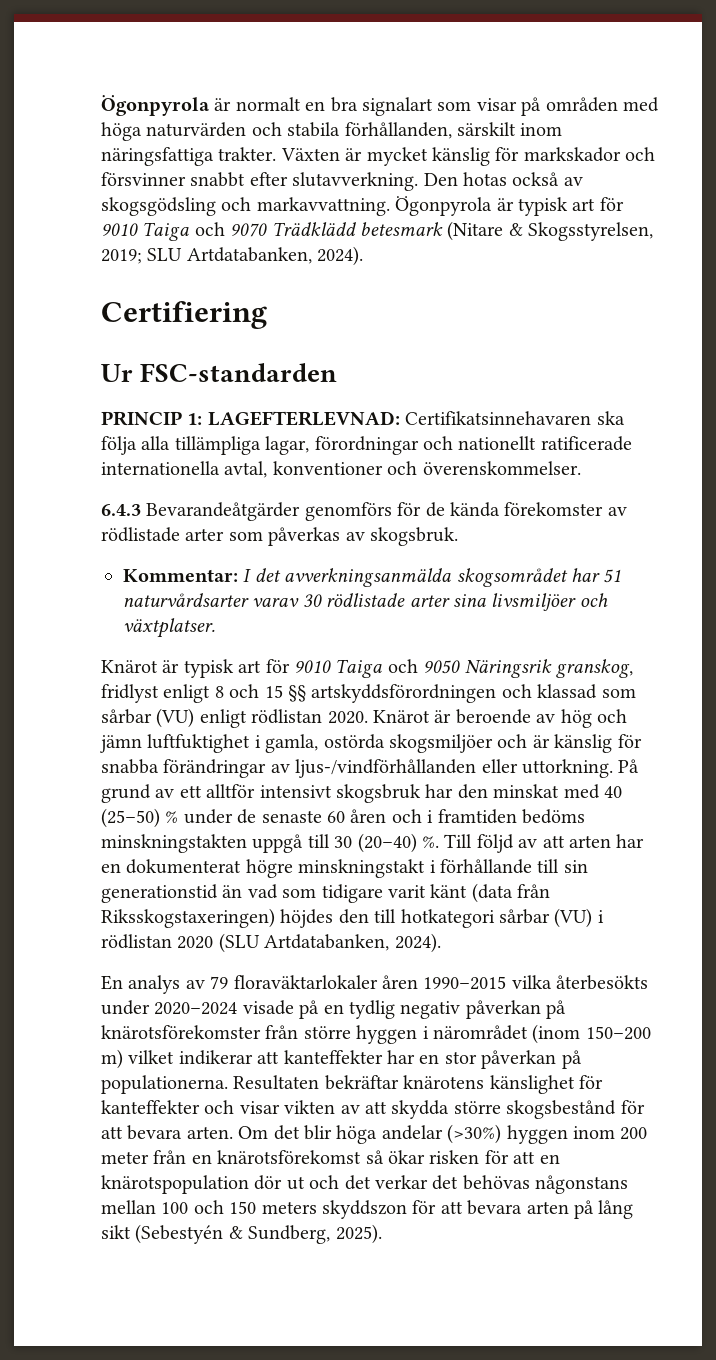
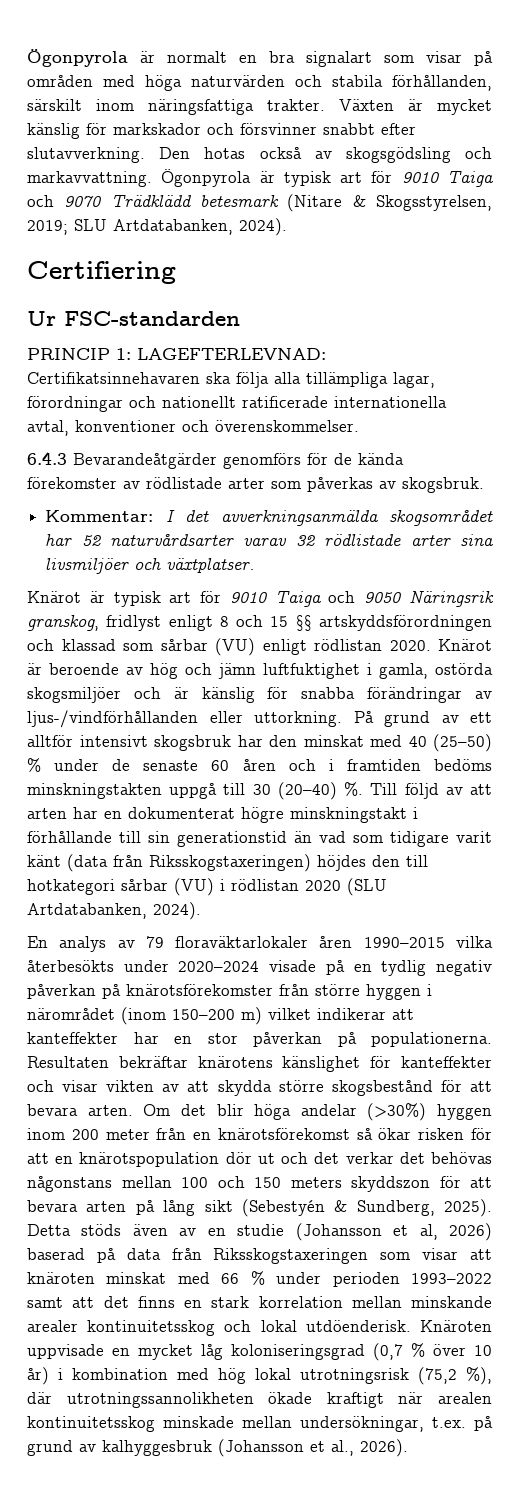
[603,569,622,583] 51 -> [81,535,101,546] 52
[302,594,322,607] 30 -> [295,535,315,546] 32
(382, 1234) none -> [27,1223,493,1241] [27,1248,492,1264] [27,1271,492,1287] [27,1296,492,1308] [27,1320,492,1336] [27,1343,492,1361] [27,1367,492,1385] [27,1392,493,1408] [27,1416,493,1432] [27,1439,408,1457] Detta stöds även av en studie (Johansson et al, 2026) baserad på data från Riksskogstaxeringen som visar att knäroten minskat med 66 % under perioden 1993–2022 samt att det finns en stark korrelation mellan minskande arealer kontinuitetsskog och lokal utdöenderisk. Knäroten uppvisade en mycket låg koloniseringsgrad (0,7 % över 10 år) i kombination med hög lokal utrotningsrisk (75,2 %), där utrotningssannolikheten ökade kraftigt när arealen kontinuitetsskog minskade mellan undersökningar, t.ex. på grund av kalhyggesbruk (Johansson et al., 2026).

